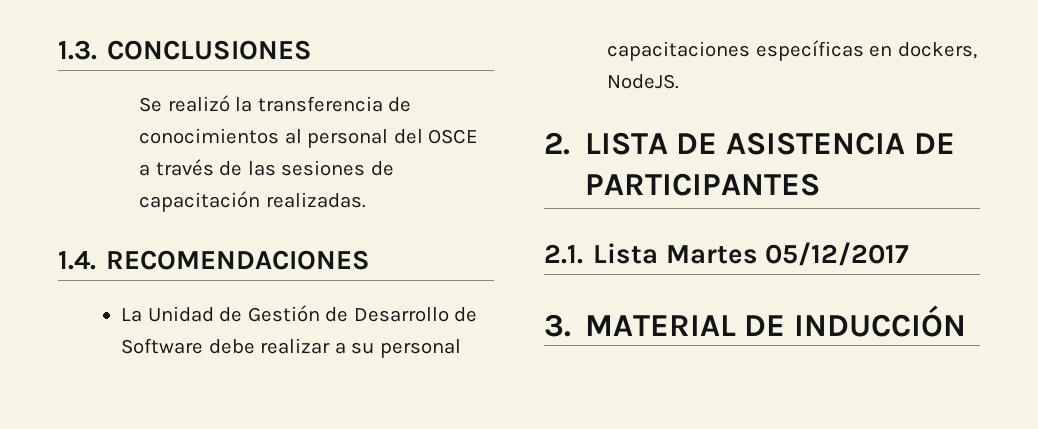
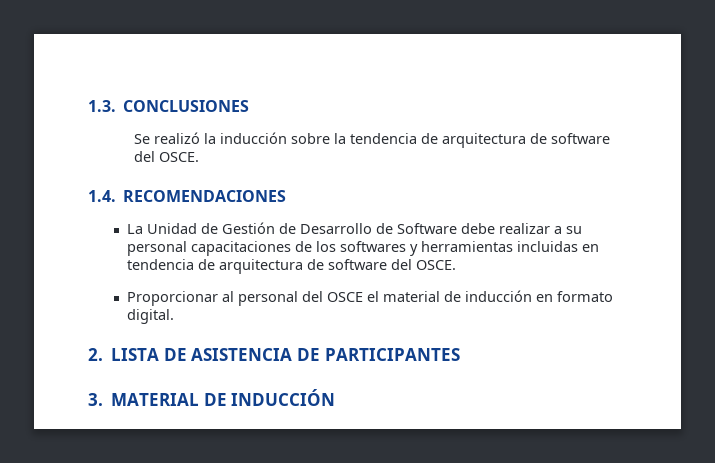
[257,96,412,112] [139,128,479,148] [139,159,394,176] [139,191,366,212] transferencia de conocimientos al personal del OSCE a través de las sesiones de capacitación realizadas. -> [220,132,611,148] [134,151,200,162] inducción sobre la tendencia de arquitectura de software del OSCE.
[755,40,977,61] [607,74,680,89] específicas en dockers, NodeJS. -> [295,241,600,256] [127,259,457,274] [127,290,614,306] [127,309,175,324] de los softwares y herramientas incluidas en tendencia de arquitectura de software del OSCE. // Proporcionar al personal del OSCE el material de inducción en formato digital.
[544,242,910,266] // 2.1. Lista Martes 05/12/2017 -> (460, 354) none

